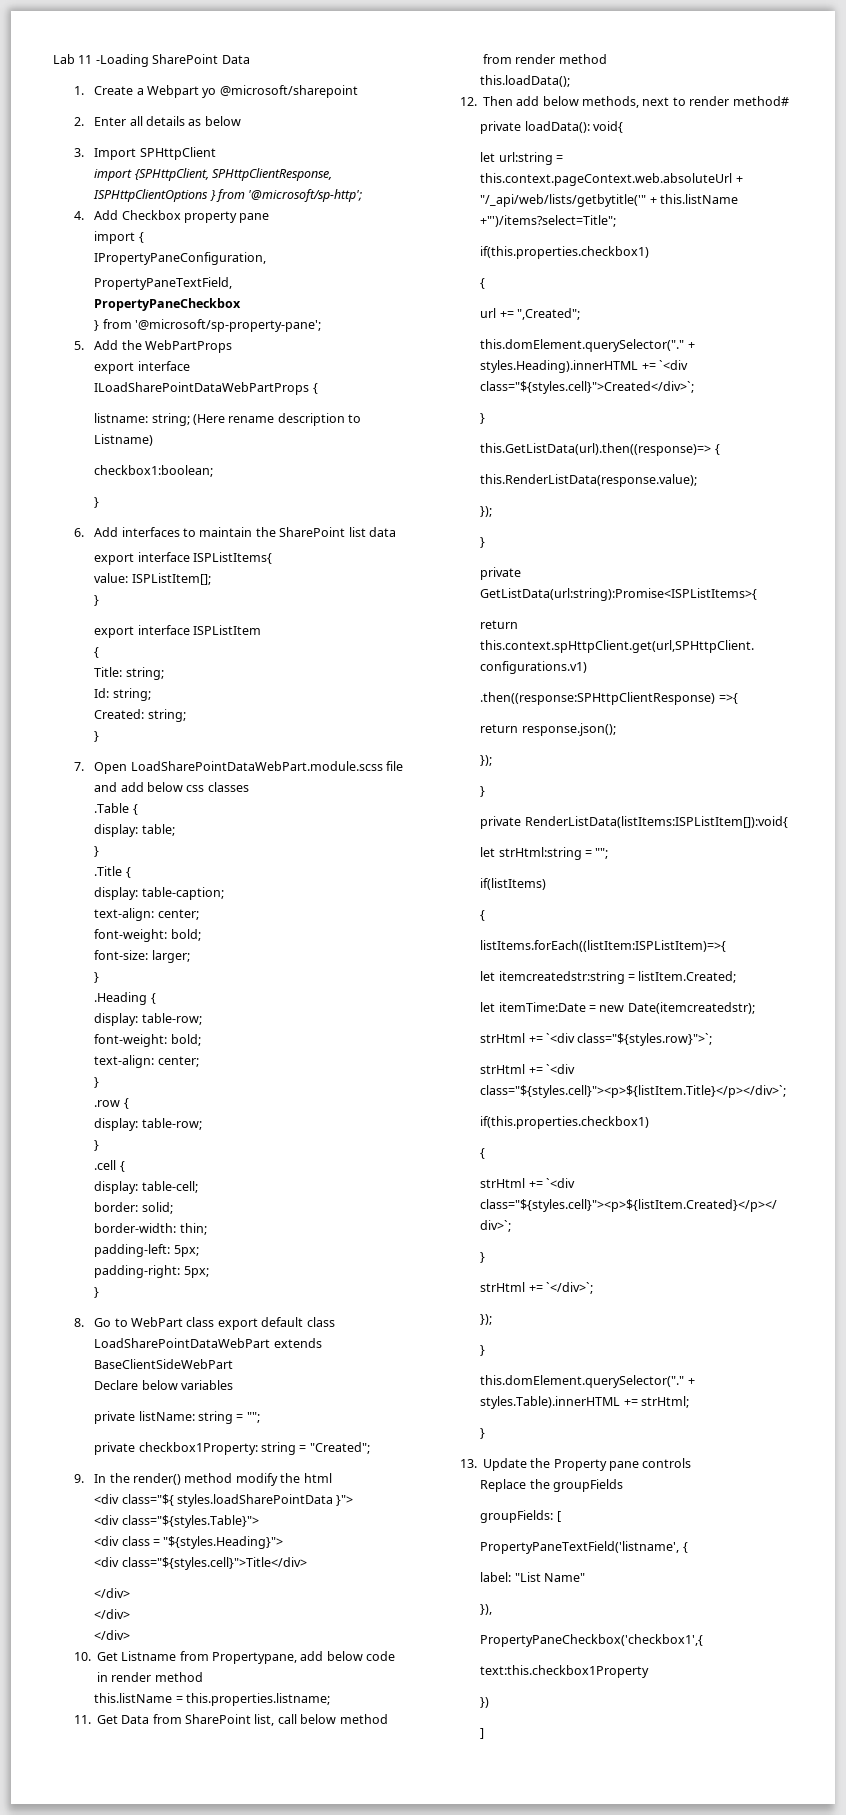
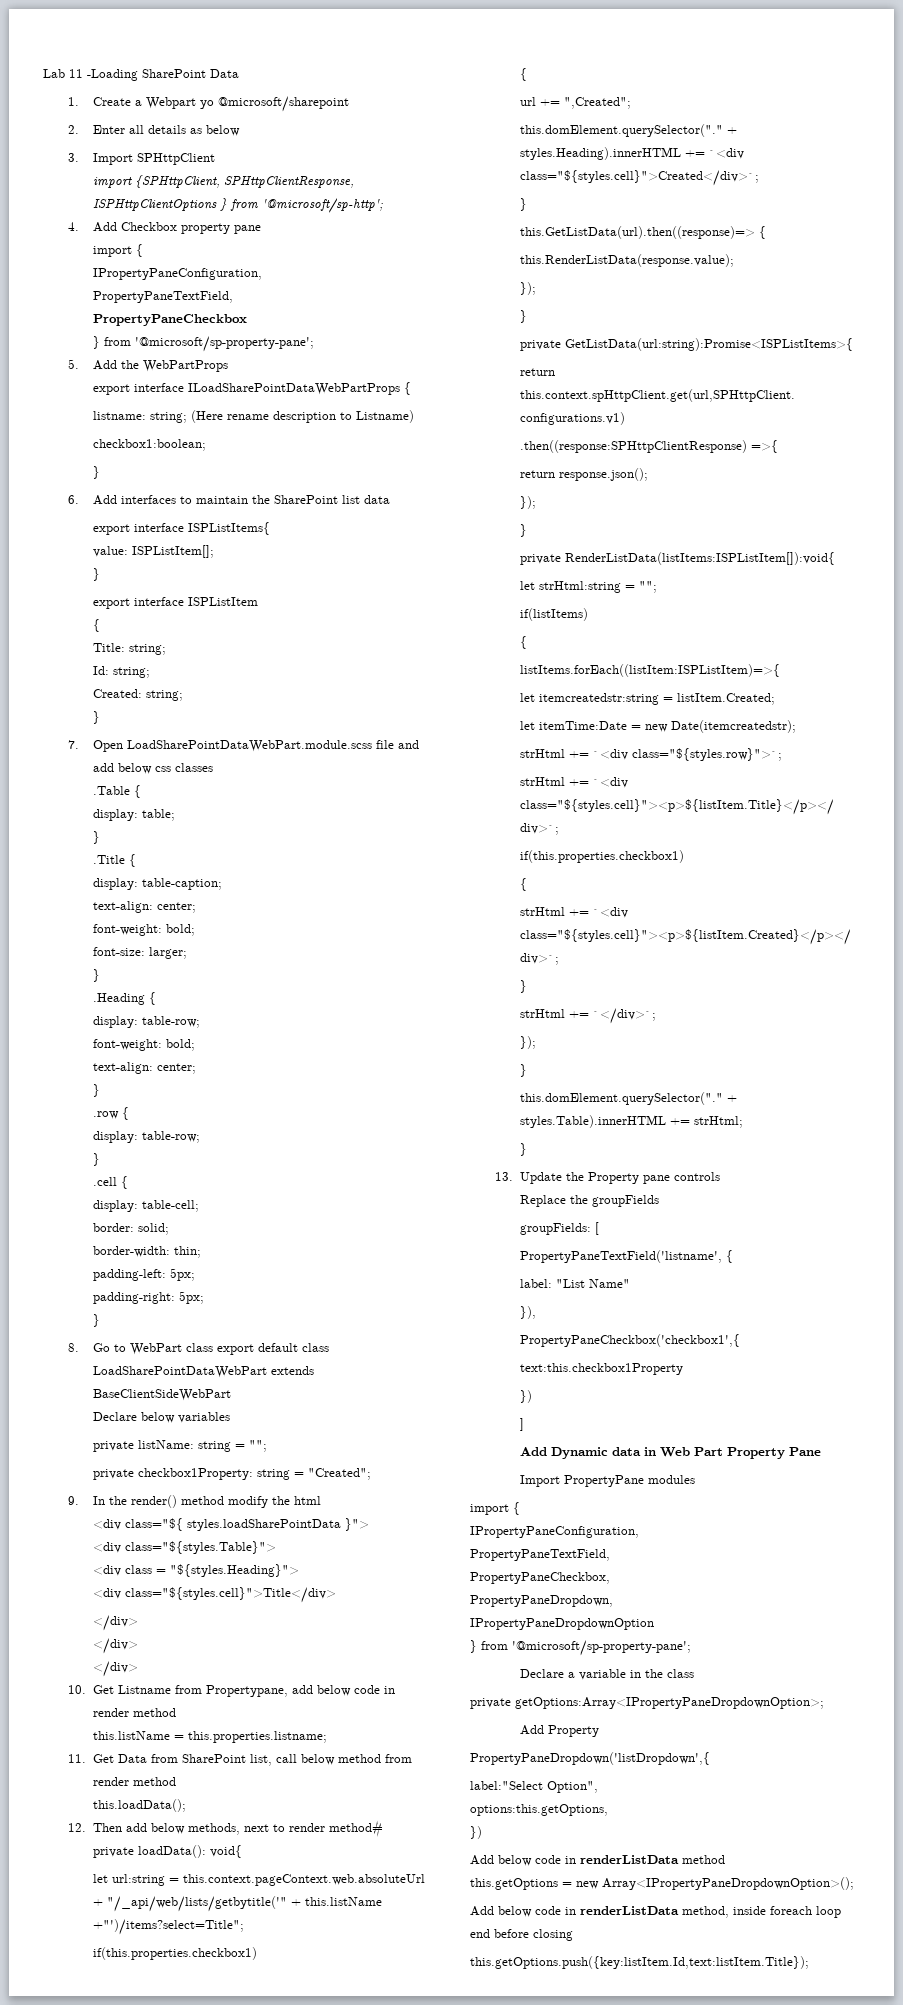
(485, 1733) none -> [520,1447,822,1459] [520,1475,696,1487] [470,1502,520,1515] [470,1526,639,1538] [470,1549,610,1561] [470,1572,610,1584] [470,1595,613,1607] [470,1618,654,1630] [470,1640,691,1656] [520,1669,695,1680] [470,1697,824,1709] [520,1725,600,1737] [470,1752,710,1765] [470,1781,598,1793] [470,1804,608,1816] [470,1826,482,1839] [470,1855,725,1866] [470,1877,854,1890] [470,1906,841,1918] [470,1929,573,1941] [470,1956,809,1969] // Add Dynamic data in Web Part Property Pane // Import PropertyPane modules // import { // IPropertyPaneConfiguration, // PropertyPaneTextField, // PropertyPaneCheckbox, // PropertyPaneDropdown, // IPropertyPaneDropdownOption // } from '@microsoft/sp-property-pane'; // Declare a variable in the class // private getOptions:Array<IPropertyPaneDropdownOption>; // Add Property // PropertyPaneDropdown('listDropdown',{ // label:"Select Option", // options:this.getOptions, // }) // Add below code in renderListData method // this.getOptions = new Array<IPropertyPaneDropdownOption>(); // Add below code in renderListData method, inside foreach loop end before closing // this.getOptions.push({key:listItem.Id,text:listItem.Title});

